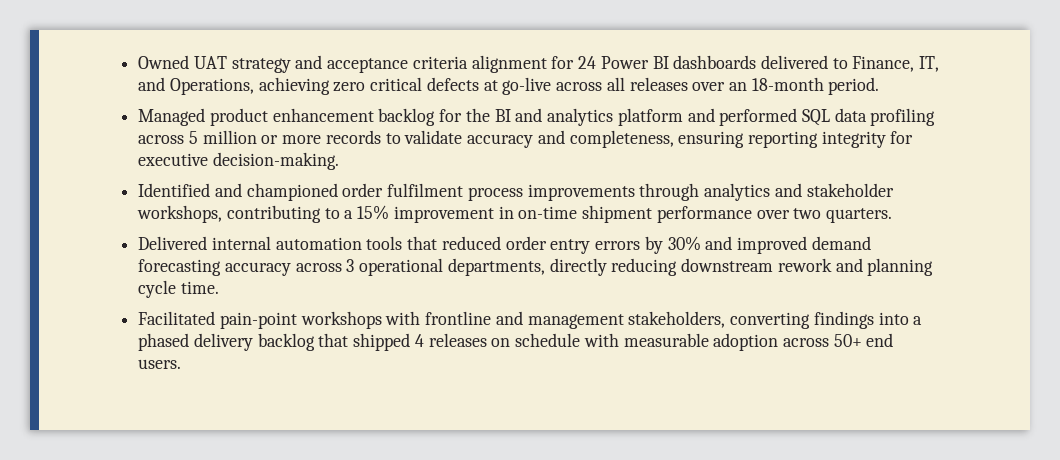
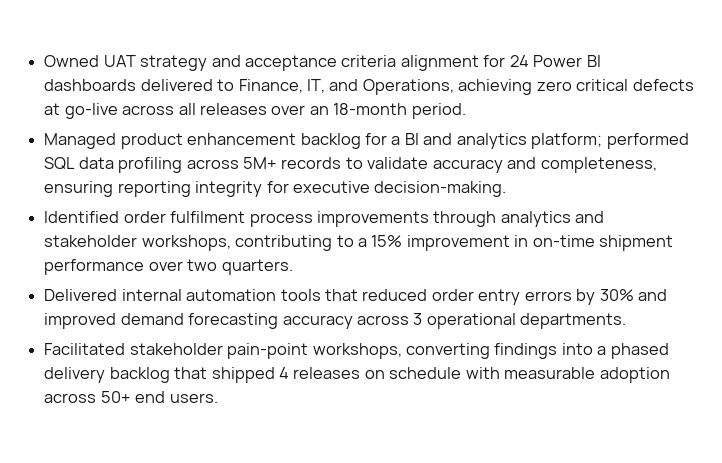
[465,108,490,122] the -> [391,136,401,145] a
[617,108,715,126] platform and -> [531,133,603,149] platform;
[188,130,322,144] 5 million or more -> [242,157,277,169] 5M+
[214,183,338,201] and championed -> (120, 217) none
[447,258,934,276] [138,280,219,298] [138,311,726,329] departments, directly reducing downstream rework and planning cycle time. // Facilitated pain-point workshops with frontline and management stakeholders, -> [520,313,627,329] [44,343,402,359] departments. // Facilitated stakeholder pain-point workshops,

